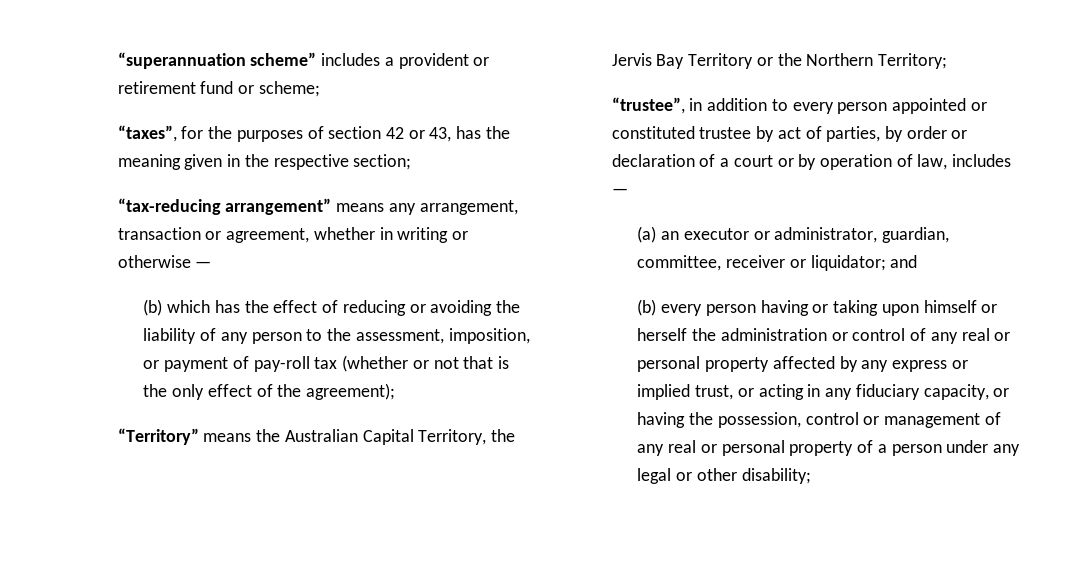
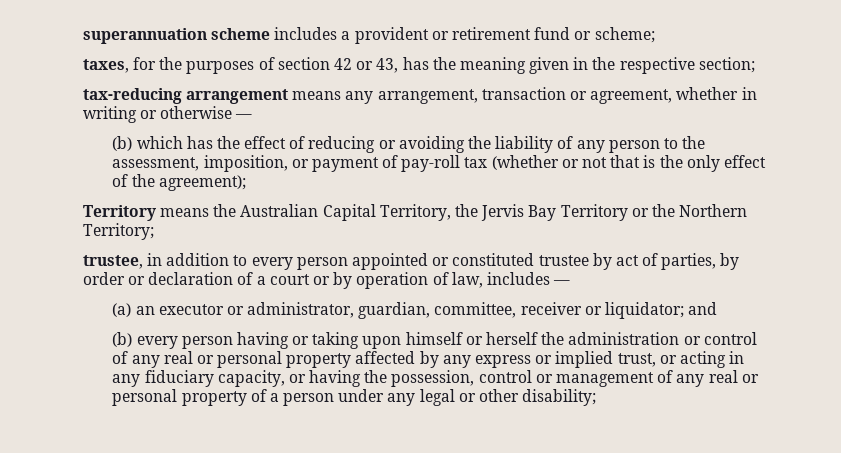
[117,52,317,69] “superannuation scheme” -> [82,28,271,44] superannuation scheme
[117,125,177,142] “taxes”, -> [82,59,129,73] taxes,
[117,198,332,215] “tax-reducing arrangement” -> [82,88,289,104] tax-reducing arrangement
[117,428,199,445] “Territory” -> [82,205,156,221] Territory
[611,97,685,114] “trustee”, -> [82,255,143,269] trustee,

